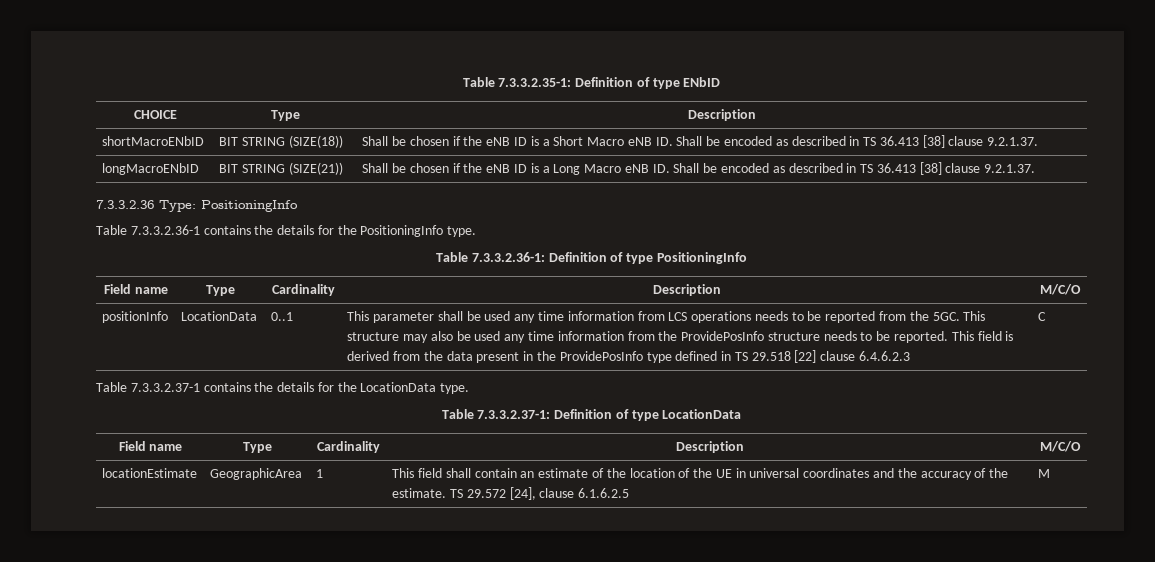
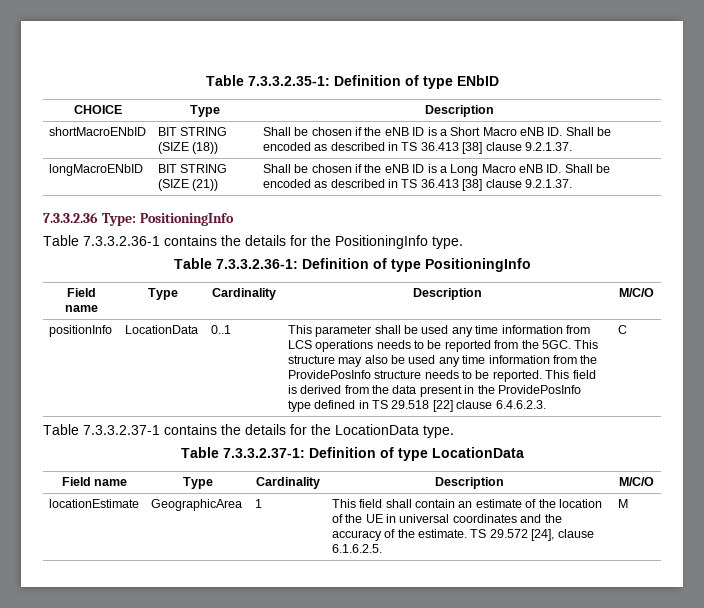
[288,135,343,148] (SIZE(18)) -> [157,142,219,154] (SIZE (18))
[288,162,343,175] (SIZE(21)) -> [157,179,219,191] (SIZE (21))
[858,351,910,361] 6.4.6.2.3 -> [495,400,546,409] 6.4.6.2.3.
[578,488,630,498] 6.1.6.2.5 -> [331,544,382,553] 6.1.6.2.5.

